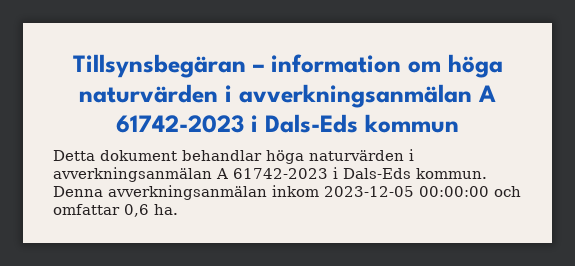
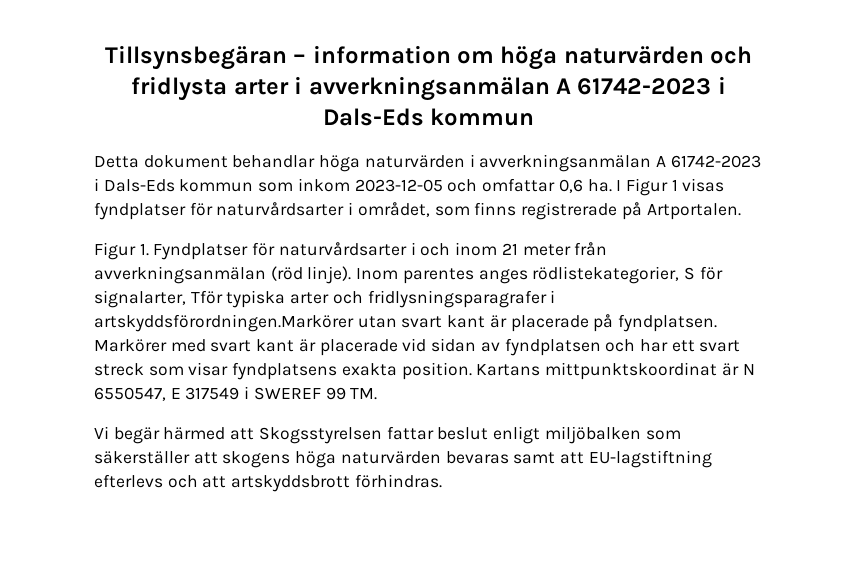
(218, 93) none -> [710,46,753,64] [131,76,289,101] och fridlysta arter
[416,168,487,179] [53,185,267,200] kommun. Denna avverkningsanmälan -> [179,179,294,192] kommun som
[419,186,489,197] 00:00:00 -> (443, 185) none
(178, 209) none -> [616,178,725,196] [94,202,741,220] [94,242,608,260] [94,266,723,284] [94,290,556,308] [94,314,718,332] [94,338,741,356] [94,362,755,380] [94,386,378,401] [94,426,681,444] [94,450,712,468] [94,474,442,492] I Figur 1 visas fyndplatser för naturvårdsarter i området, som finns registrerade på Artportalen. // Figur 1. Fyndplatser för naturvårdsarter i och inom 21 meter från avverkningsanmälan (röd linje). Inom parentes anges rödlistekategorier, S för signalarter, Tför typiska arter och fridlysningsparagrafer i artskyddsförordningen.Markörer utan svart kant är placerade på fyndplatsen. Markörer med svart kant är placerade vid sidan av fyndplatsen och har ett svart streck som visar fyndplatsens exakta position. Kartans mittpunktskoordinat är N 6550547, E 317549 i SWEREF 99 TM. // Vi begär härmed att Skogsstyrelsen fattar beslut enligt miljöbalken som säkerställer att skogens höga naturvärden bevaras samt att EU-lagstiftning efterlevs och att artskyddsbrott förhindras.

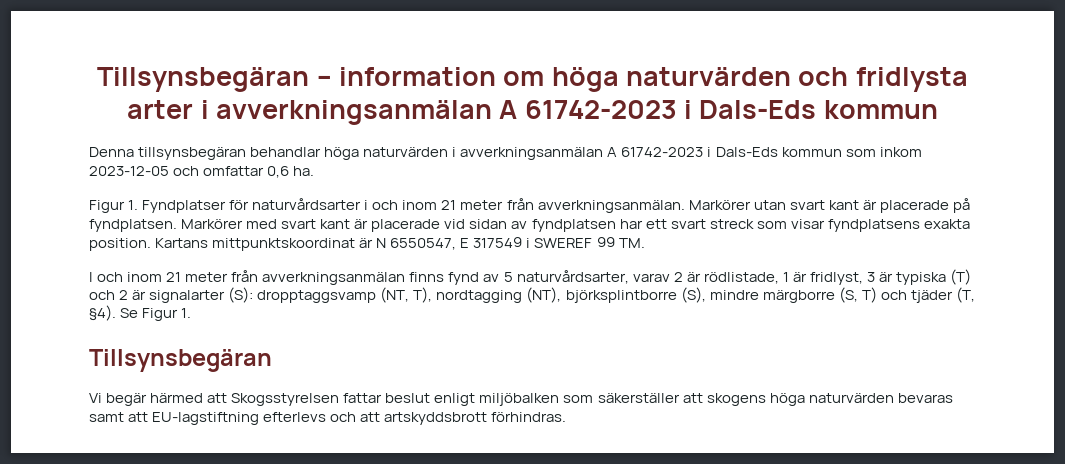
[94,155,228,168] Detta dokument -> [89,147,247,160] Denna tillsynsbegäran
[616,178,725,196] [94,202,741,220] I Figur 1 visas fyndplatser för naturvårdsarter i området, som finns registrerade på Artportalen. -> (315, 171) none
[94,266,723,284] [94,290,556,308] [94,314,354,332] avverkningsanmälan (röd linje). Inom parentes anges rödlistekategorier, S för signalarter, Tför typiska arter och fridlysningsparagrafer i artskyddsförordningen.Markörer -> [537,200,751,213] avverkningsanmälan. Markörer
[605,339,636,352] och -> (616, 225) none
(378, 394) none -> [89,269,972,285] [89,287,975,303] [89,305,192,321] [89,349,272,372] // I och inom 21 meter från avverkningsanmälan finns fynd av 5 naturvårdsarter, varav 2 är rödlistade, 1 är fridlyst, 3 är typiska (T) och 2 är signalarter (S): dropptaggsvamp (NT, T), nordtagging (NT), björksplintborre (S), mindre märgborre (S, T) och tjäder (T, §4). Se Figur 1. // Tillsynsbegäran

